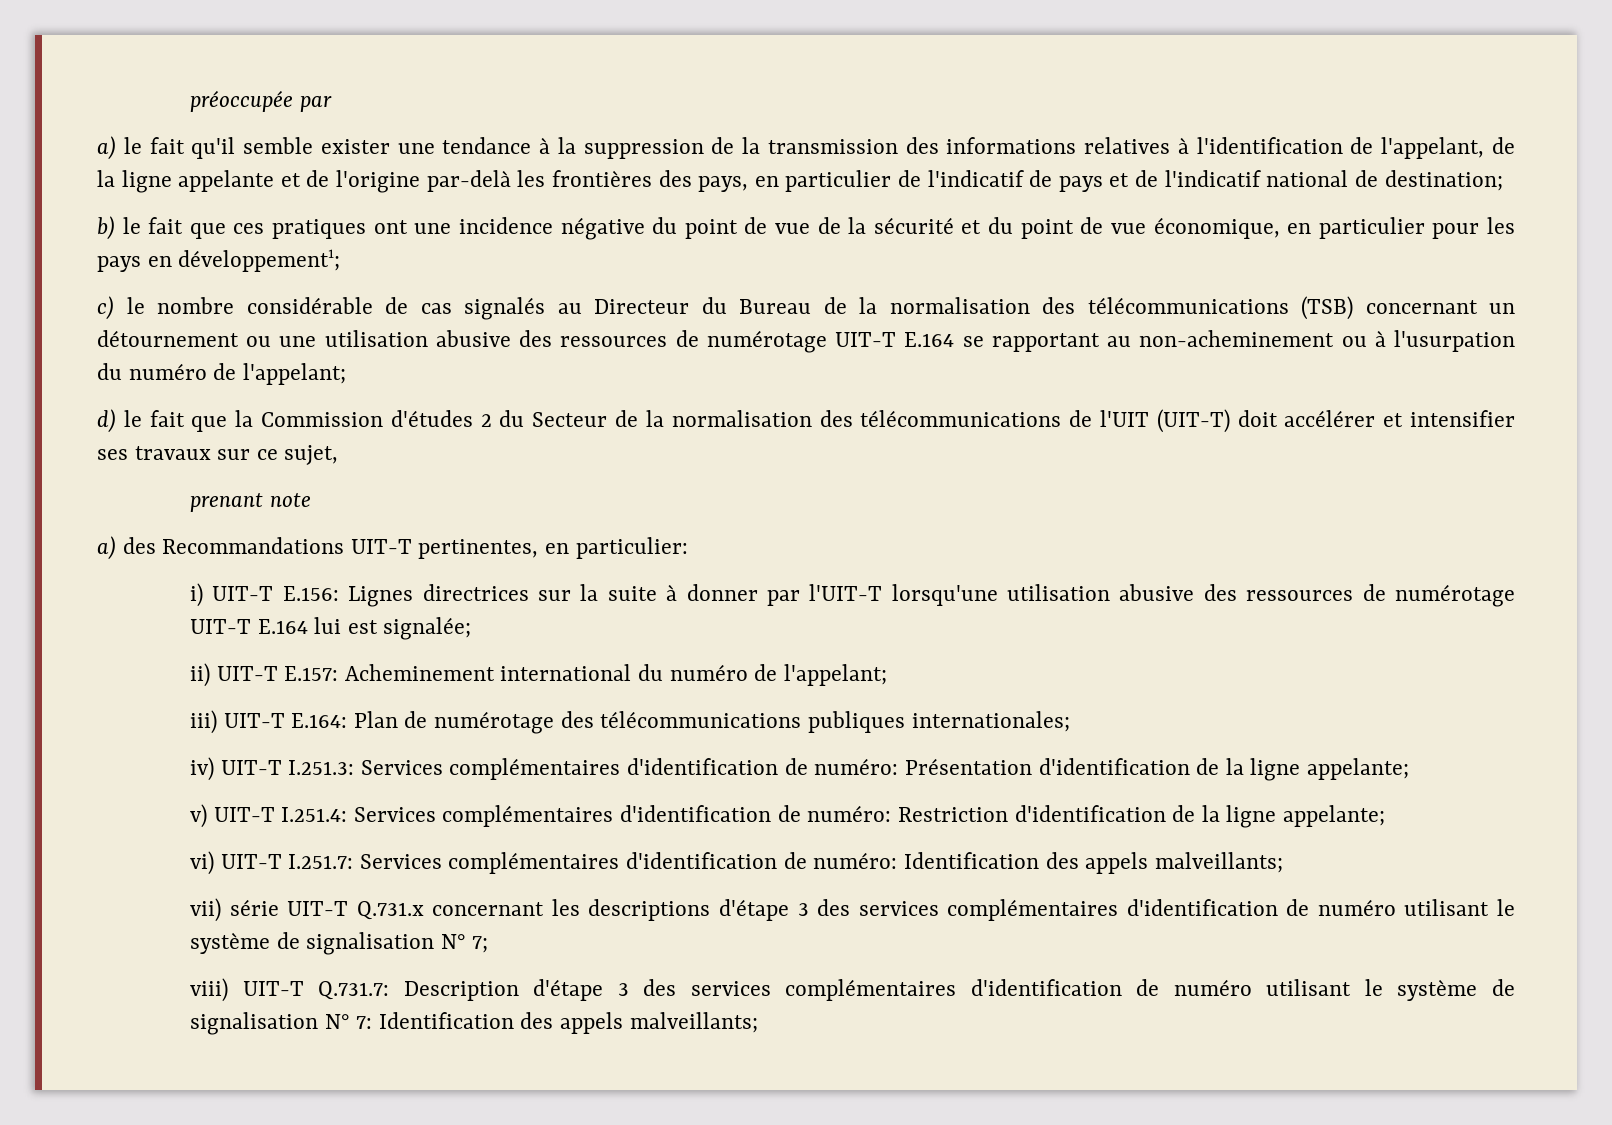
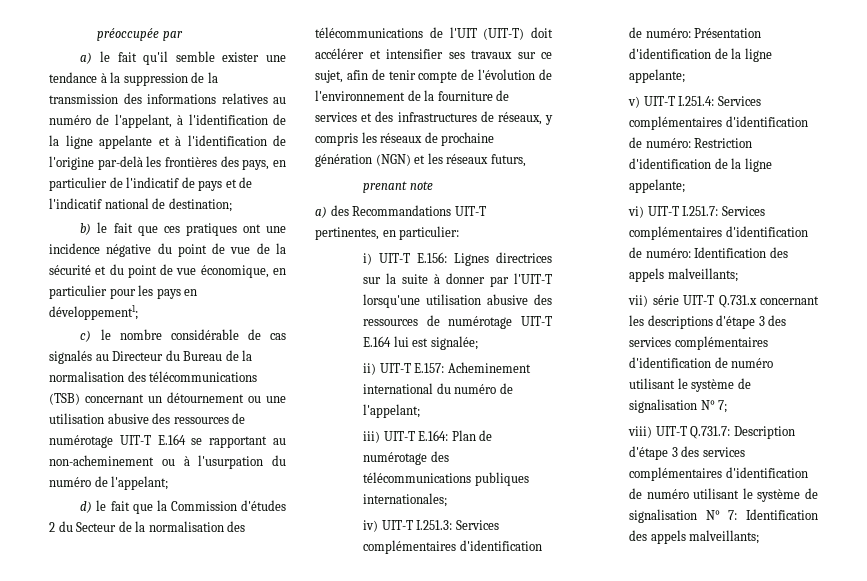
[1177,137,1516,159] à l'identification de l'appelant, de -> [273,97,286,104] [49,114,286,128] au numéro de l'appelant, à l'identification de
(301, 180) none -> [175,135,267,146] à l'identification
(339, 455) none -> [346,69,552,83] [315,90,510,101] [315,111,553,125] [315,132,495,146] [315,153,526,167] afin de tenir compte de l'évolution de l'environnement de la fourniture de services et des infrastructures de réseaux, y compris les réseaux de prochaine génération (NGN) et les réseaux futurs,

